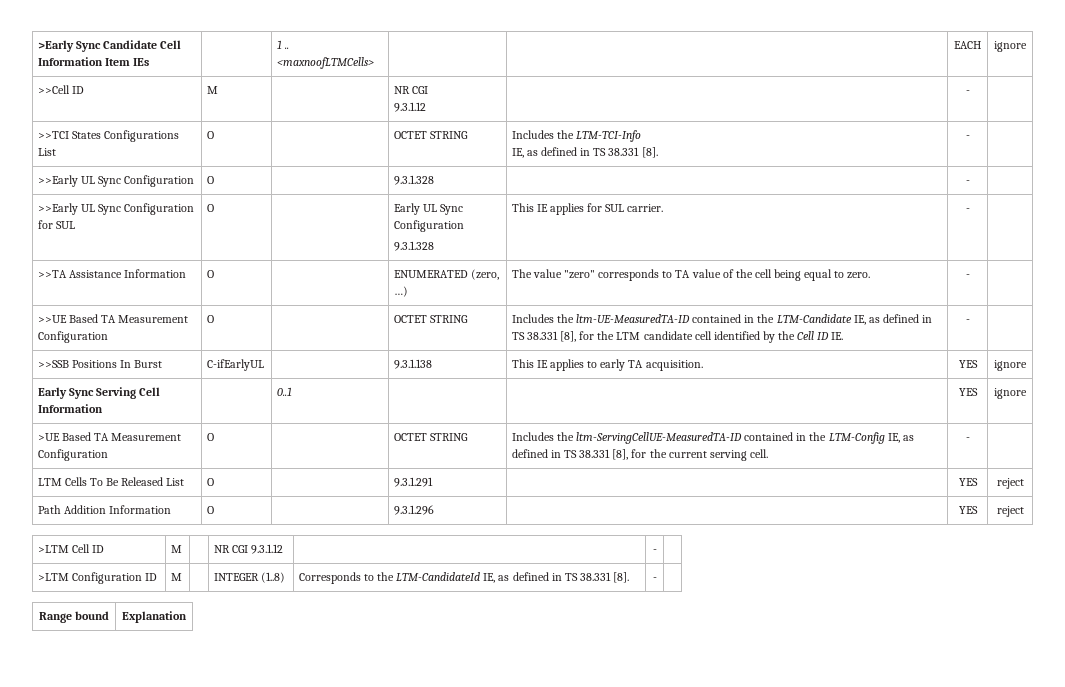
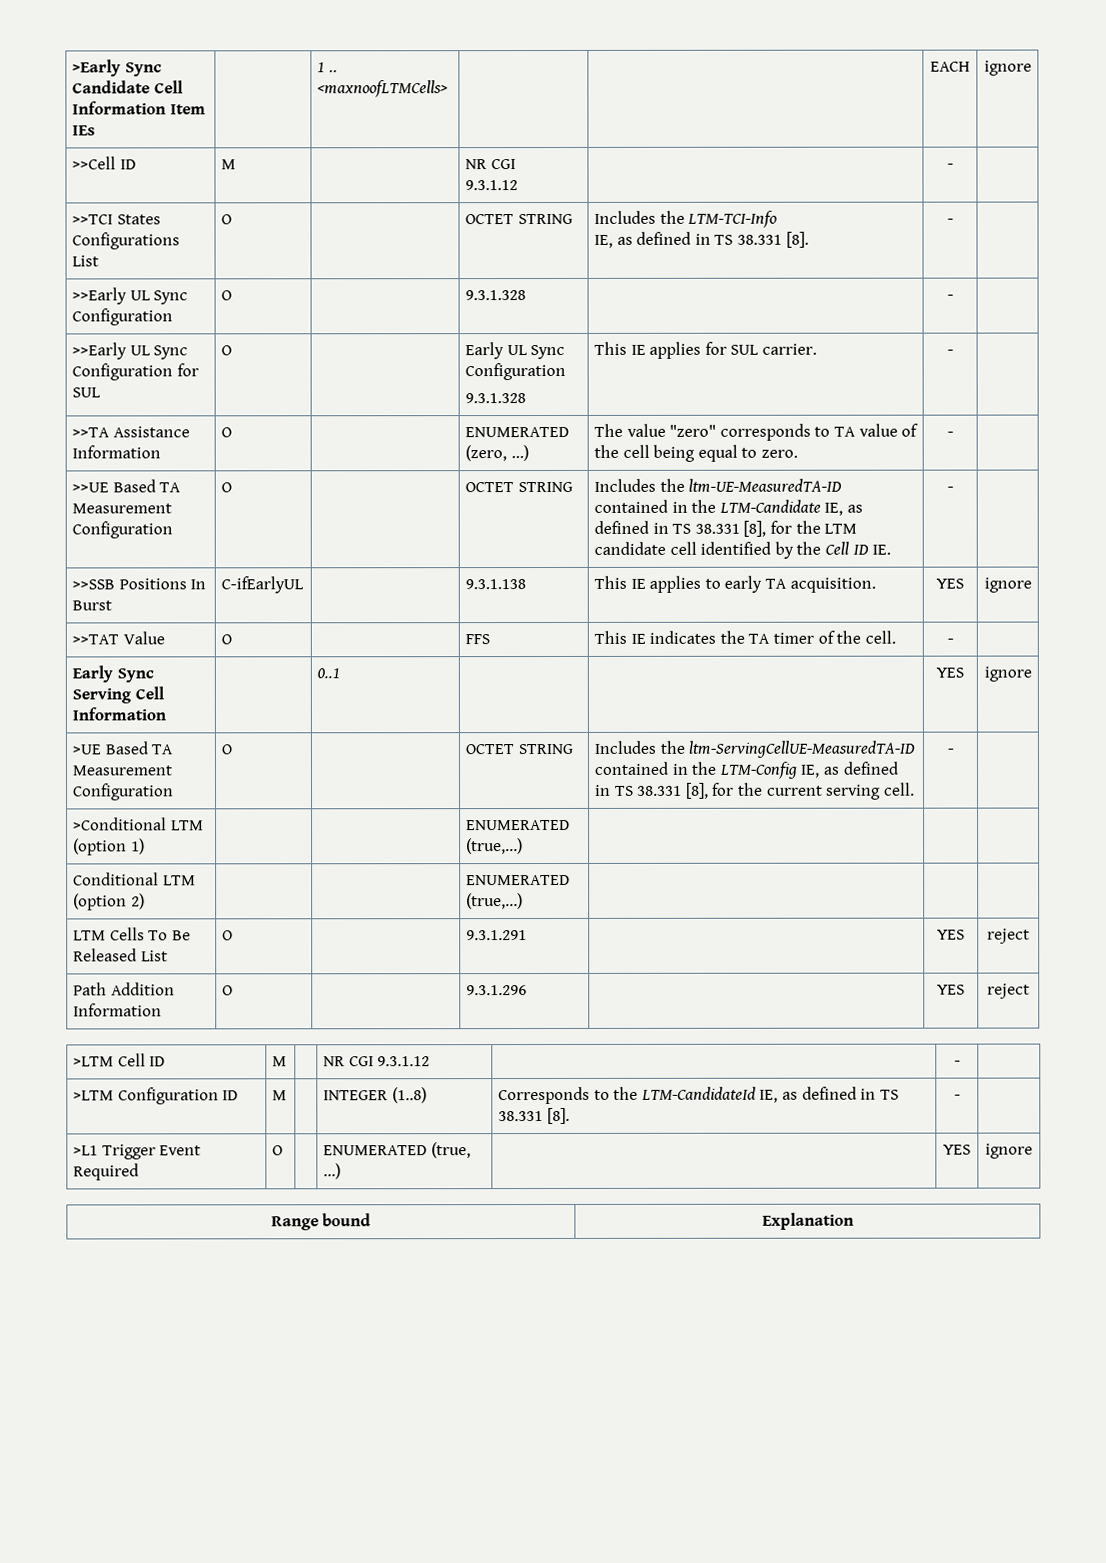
(1027, 365) none -> [71,631,165,645] [220,634,232,645] [464,634,490,645] [593,630,896,644] [946,638,954,644] // >>TAT Value | O | | FFS | This IE indicates the TA timer of the cell. | - |
(970, 439) none -> [72,817,204,831] [72,838,145,856] [465,819,570,831] [465,838,523,855] [72,872,196,886] [72,893,145,911] [465,874,570,886] [465,893,523,910] // >Conditional LTM (option 1) | | | ENUMERATED (true,…) | | | // Conditional LTM (option 2) | | | ENUMERATED (true,…) | | |
(657, 579) none -> [72,1144,202,1160] [72,1163,139,1181] [271,1145,283,1156] [322,1142,471,1159] [322,1163,341,1180] [943,1144,971,1155] [985,1143,1033,1159] // >L1 Trigger Event Required | O | | ENUMERATED (true, ...) | | YES | ignore

